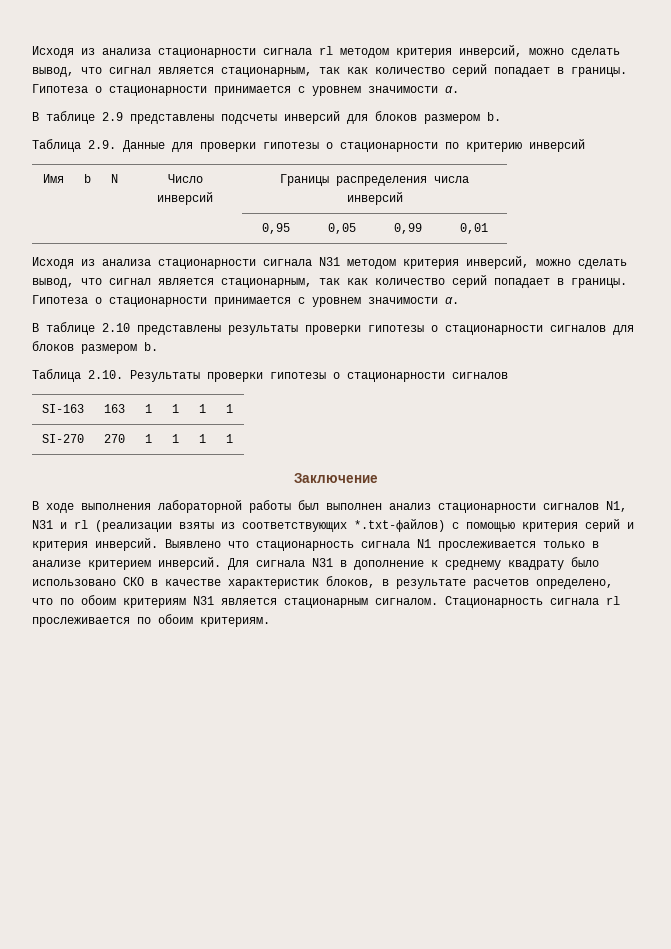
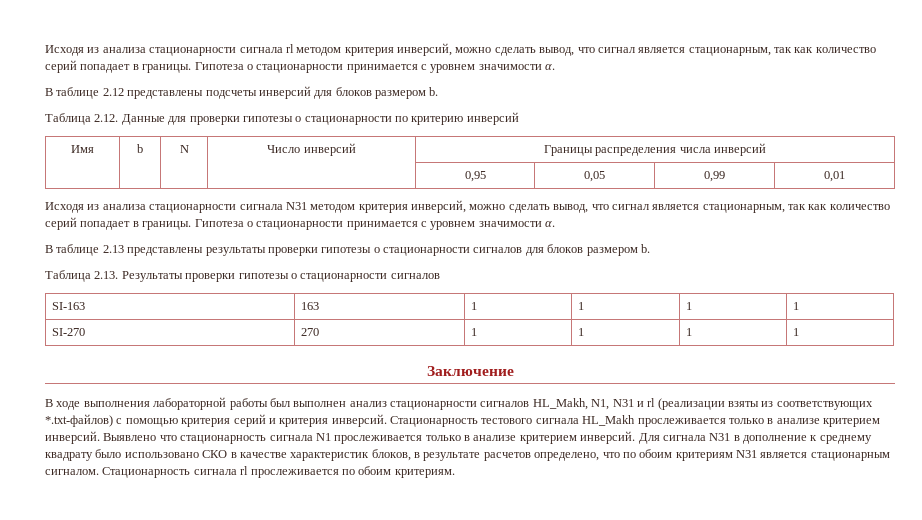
[102,112,123,121] 2.9 -> [102,88,124,96] 2.12
[88,140,116,149] 2.9. -> [94,114,119,122] 2.12.
[102,323,130,332] 2.10 -> [102,245,124,253] 2.13
[88,370,123,379] 2.10. -> [94,271,119,279] 2.13.
(599, 506) none -> [532,398,588,410] HL_Makh,
(158, 544) none -> [390,415,880,427] [45,431,100,444] Стационарность тестового сигнала HL_Makh прослеживается только в анализе критерием инверсий.

